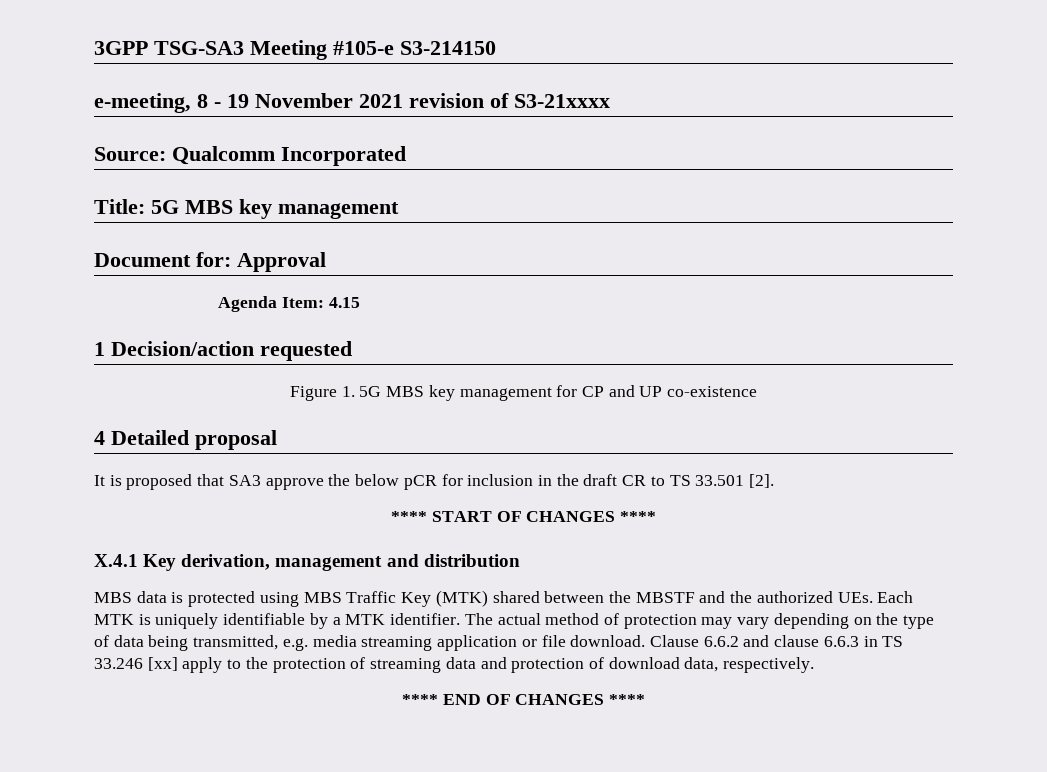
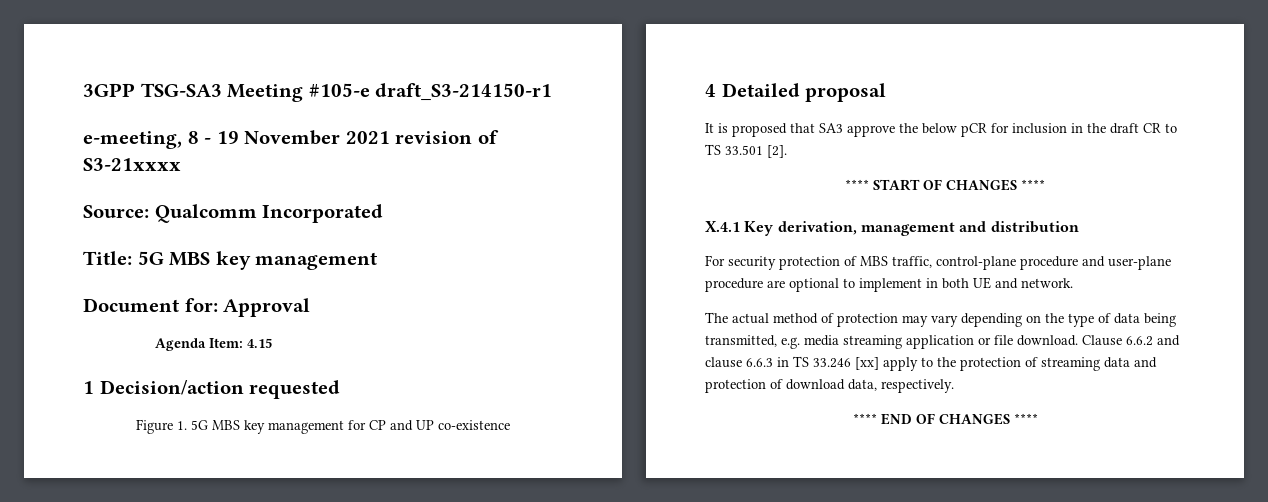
[400,41,496,55] S3-214150 -> [375,83,553,101] draft_S3-214150-r1
[94,590,914,607] [94,613,461,629] MBS data is protected using MBS Traffic Key (MTK) shared between the MBSTF and the authorized UEs. Each MTK is uniquely identifiable by a MTK identifier. -> [705,255,1171,270] [705,277,1073,292] For security protection of MBS traffic, control-plane procedure and user-plane procedure are optional to implement in both UE and network. //

